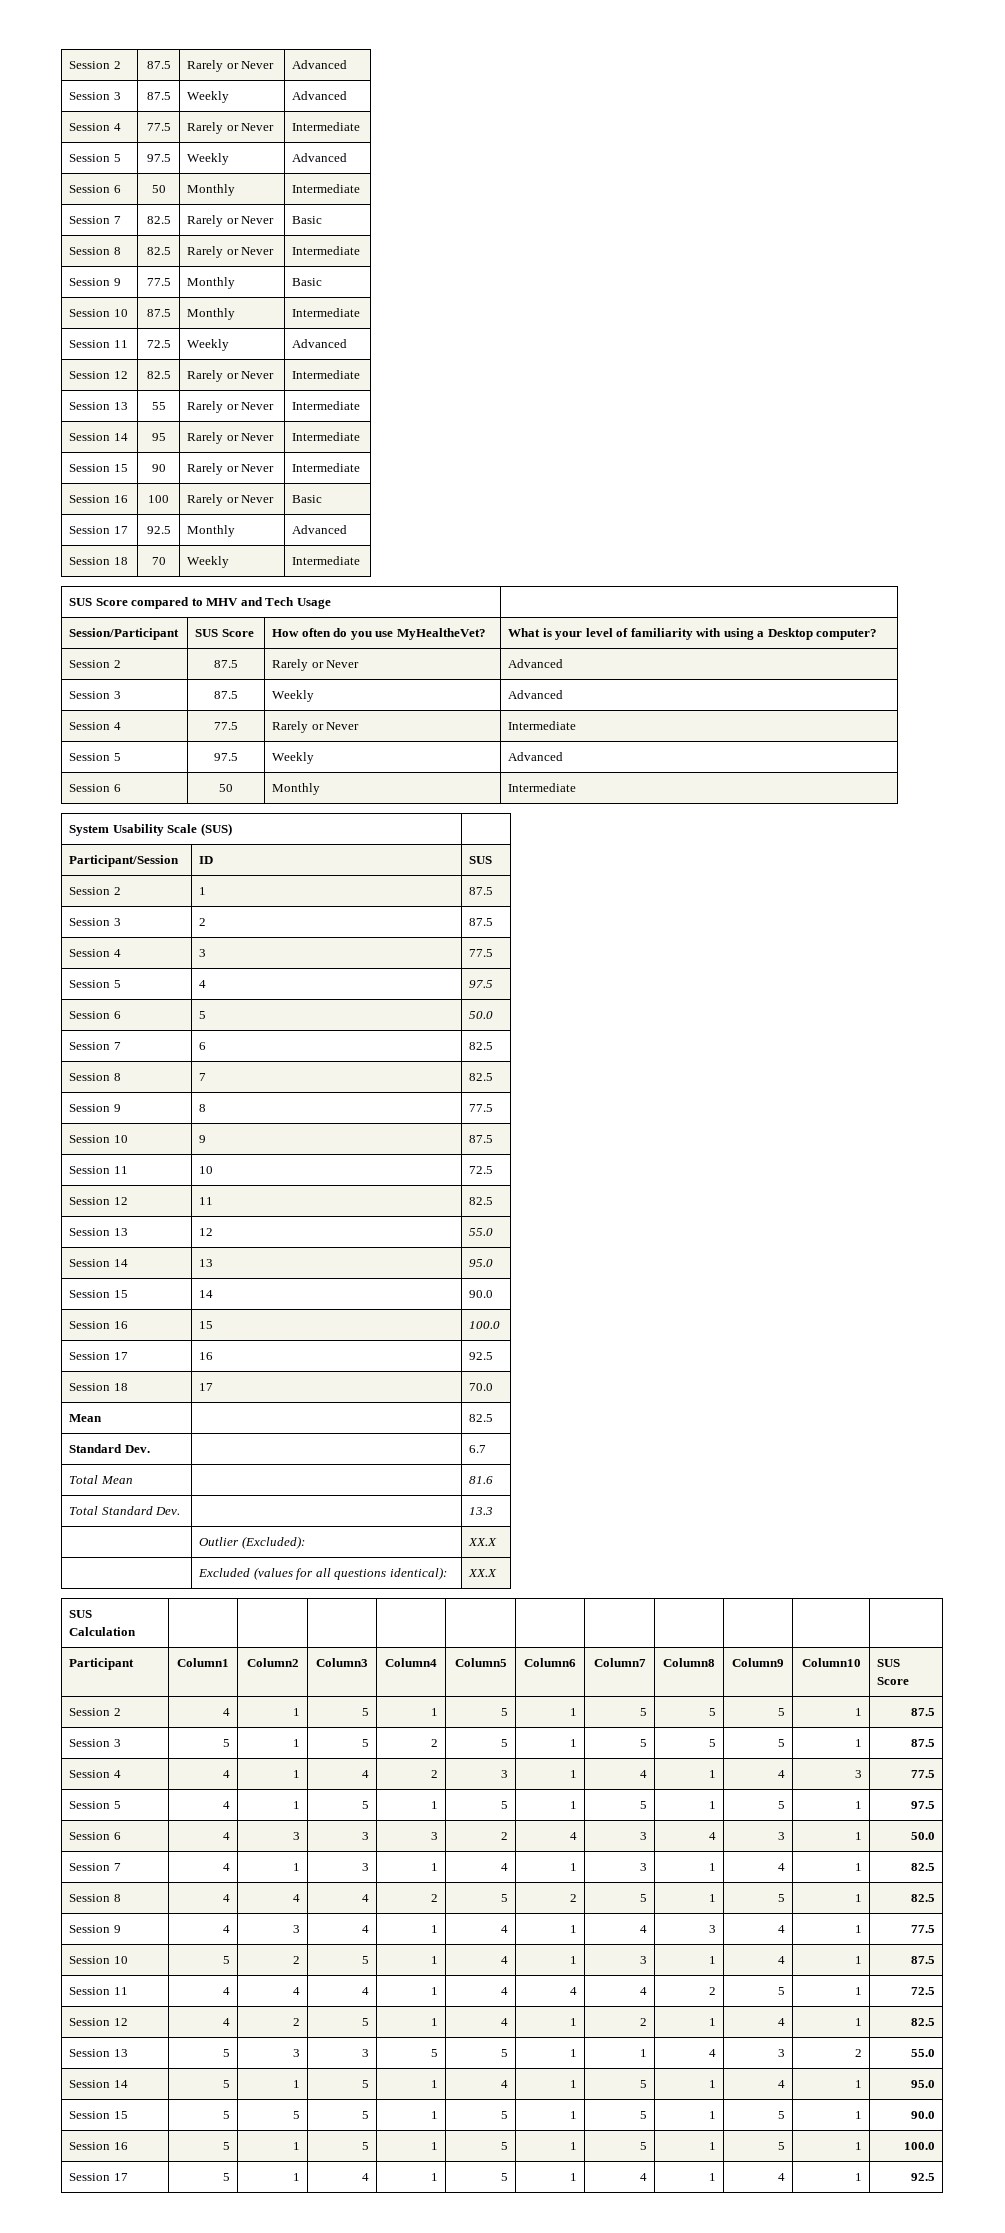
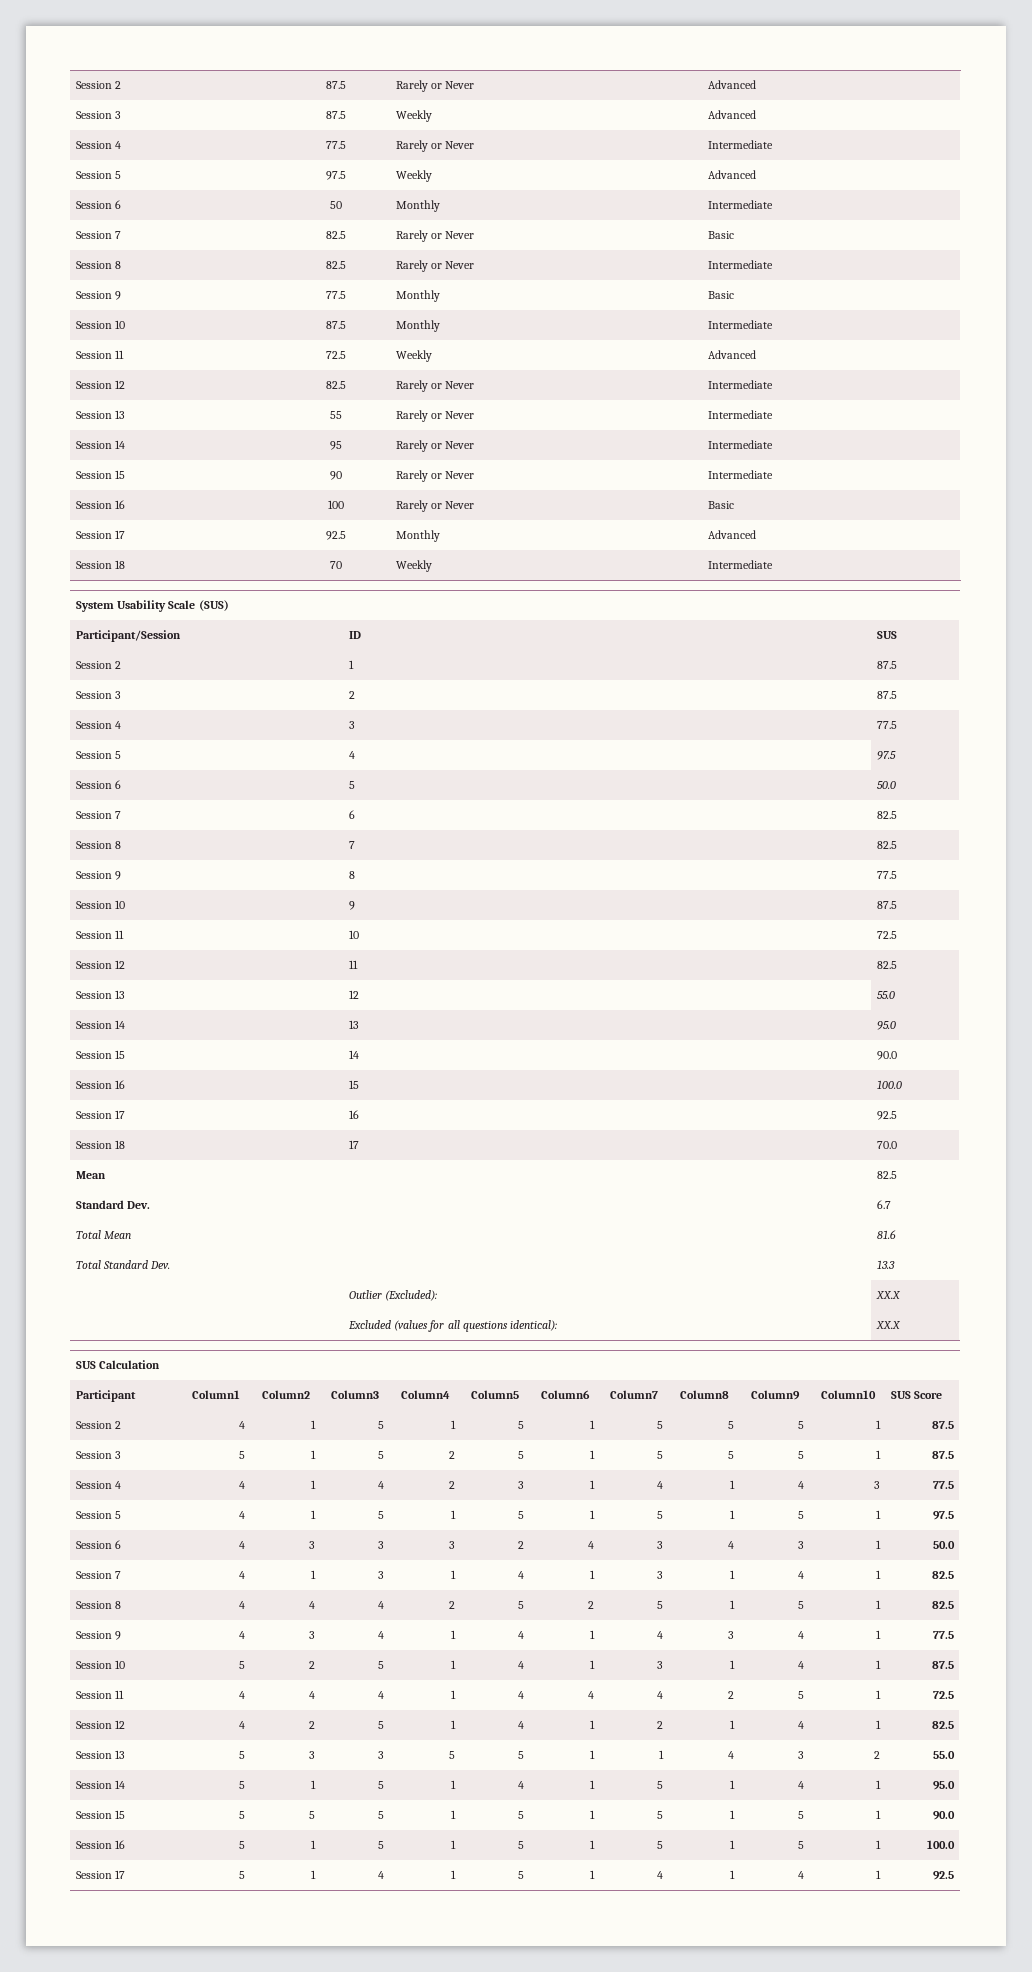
[69,597,331,609] [69,628,180,640] [195,629,254,637] [272,628,486,640] [508,628,878,640] [69,660,121,668] [214,660,238,668] [272,659,360,671] [508,659,564,668] [69,691,121,699] [214,691,238,699] [272,690,315,702] [508,690,564,699] [69,722,121,730] [214,722,238,730] [272,721,360,733] [508,721,577,730] [69,753,121,761] [214,753,238,761] [272,752,315,764] [508,752,564,761] [69,784,121,792] [219,784,233,792] [272,783,321,795] [508,783,577,792] // SUS Score compared to MHV and Tech Usage | // Session/Participant | SUS Score | How often do you use MyHealtheVet? | What is your level of familiarity with using a Desktop computer? // Session 2 | 87.5 | Rarely or Never | Advanced // Session 3 | 87.5 | Weekly | Advanced // Session 4 | 77.5 | Rarely or Never | Intermediate // Session 5 | 97.5 | Weekly | Advanced // Session 6 | 50 | Monthly | Intermediate -> (773, 564) none

